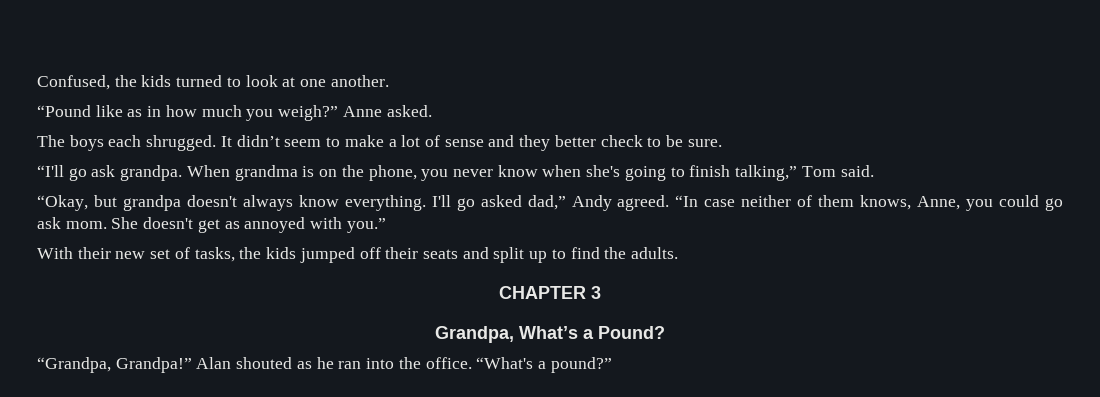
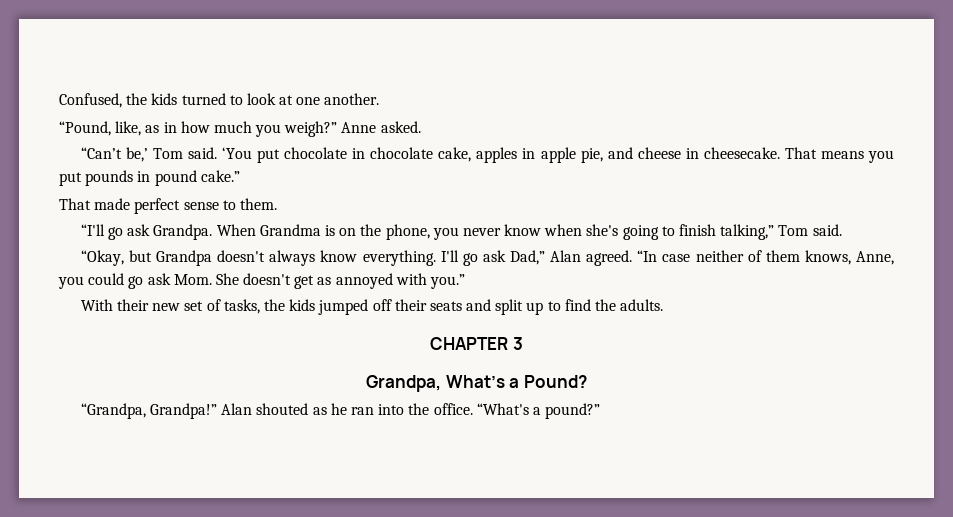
[37,105,123,117] “Pound like -> [59,121,142,136] “Pound, like,
[37,135,722,151] The boys each shrugged. It didn’t seem to make a lot of sense and they better check to be sure. -> [80,147,895,163] [59,170,240,186] [59,198,277,214] “Can’t be,’ Tom said. ‘You put chocolate in chocolate cake, apples in apple pie, and cheese in cheesecake. That means you put pounds in pound cake.” // That made perfect sense to them.
[120,165,298,181] grandpa. When grandma -> [153,224,321,240] Grandpa. When Grandma
[122,195,181,211] grandpa -> [156,250,213,266] Grandpa
[480,195,612,211] asked dad,” Andy -> [482,250,582,265] ask Dad,” Alan
[65,221,107,229] mom. -> [173,274,212,285] Mom.

